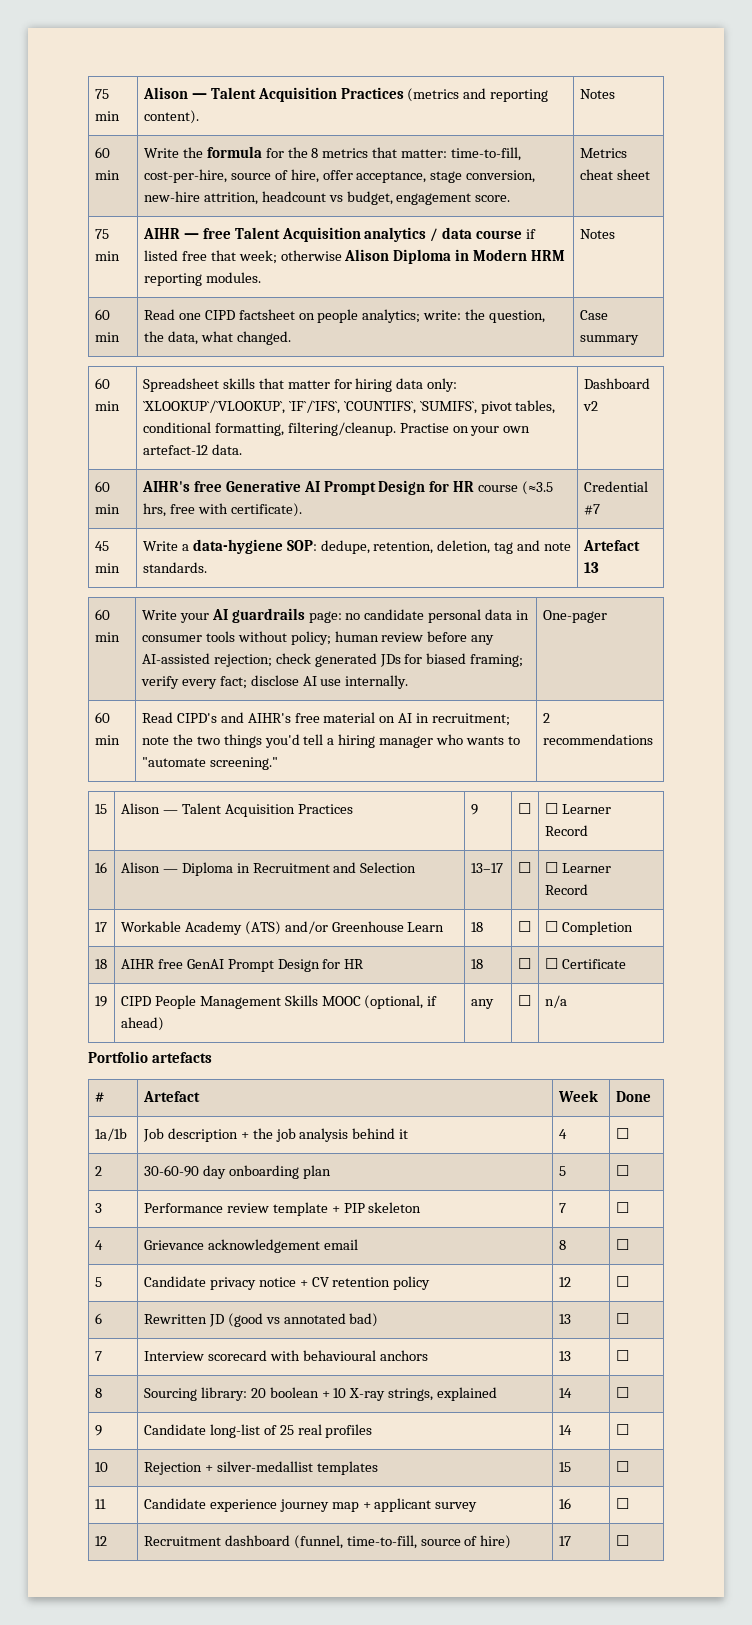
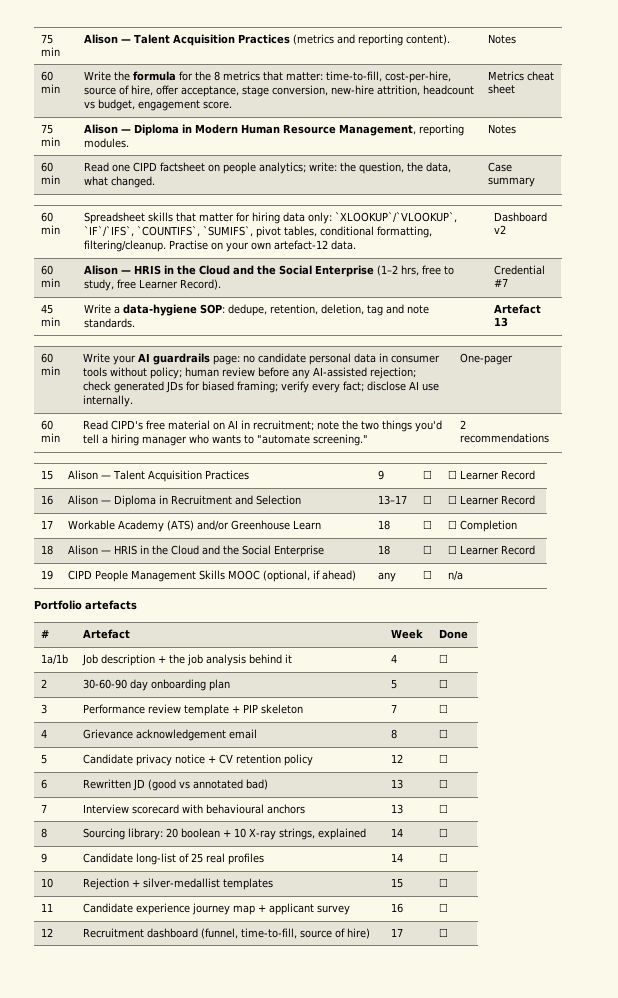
[142,227,537,242] [143,249,566,264] AIHR — free Talent Acquisition analytics / data course if listed free that week; otherwise Alison Diploma in Modern HRM -> [84,124,417,136] Alison — Diploma in Modern Human Resource Management,
[141,480,554,495] [142,503,302,517] AIHR's free Generative AI Prompt Design for HR course (≈3.5 hrs, free with certificate). -> [84,265,455,277] [84,279,222,291] Alison — HRIS in the Cloud and the Social Enterprise (1–2 hrs, free to study, free Learner Record).
[220,712,291,723] and AIHR's -> (144, 425) none
[120,959,365,972] [470,959,483,969] [517,958,531,969] [544,958,626,969] AIHR free GenAI Prompt Design for HR | 18 | ☐ | ☐ Certificate -> [68,545,325,557] [378,545,391,555] [423,545,433,554] [448,545,536,555] Alison — HRIS in the Cloud and the Social Enterprise | 18 | ☐ | ☐ Learner Record

